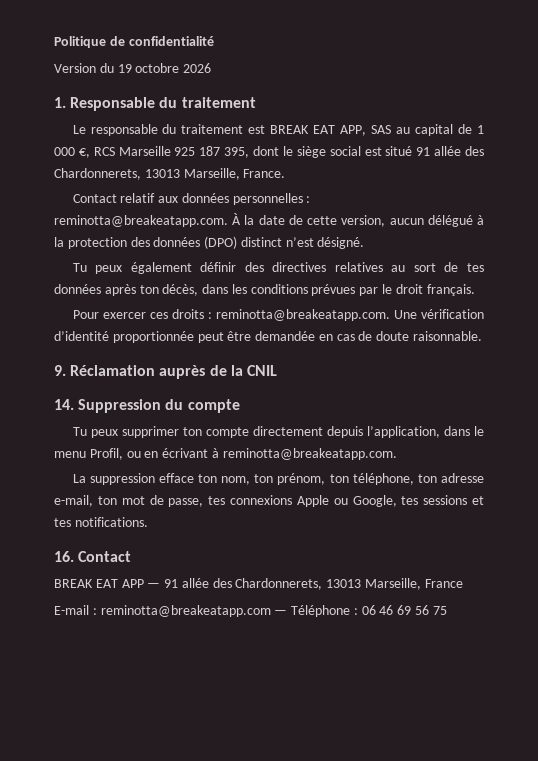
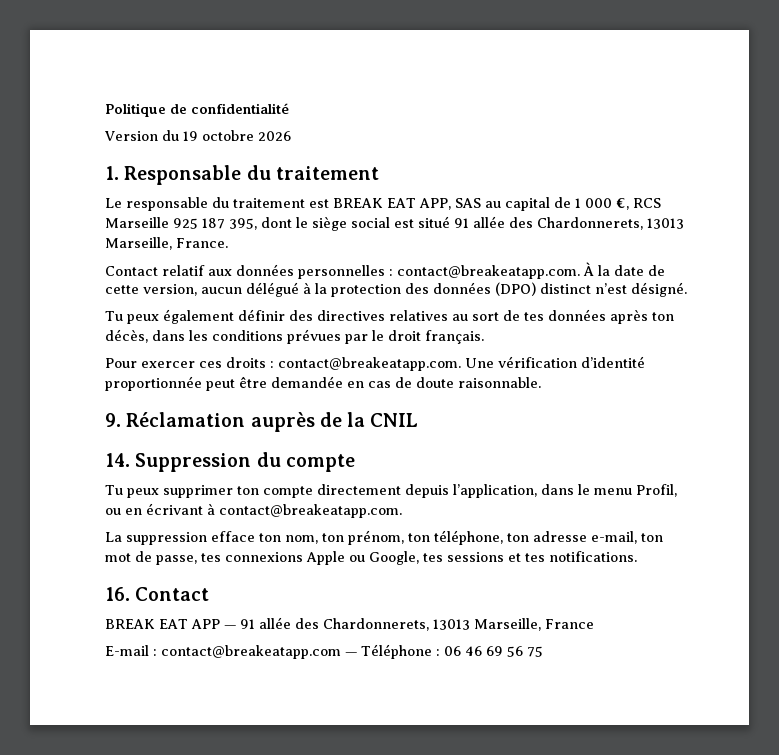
[54,215,228,227] reminotta@breakeatapp.com. -> [397,265,580,279] contact@breakeatapp.com.
[215,309,390,321] reminotta@breakeatapp.com. -> [278,357,461,371] contact@breakeatapp.com.
[222,448,397,460] reminotta@breakeatapp.com. -> [219,504,402,518] contact@breakeatapp.com.
[100,605,271,617] reminotta@breakeatapp.com -> [161,645,341,659] contact@breakeatapp.com

